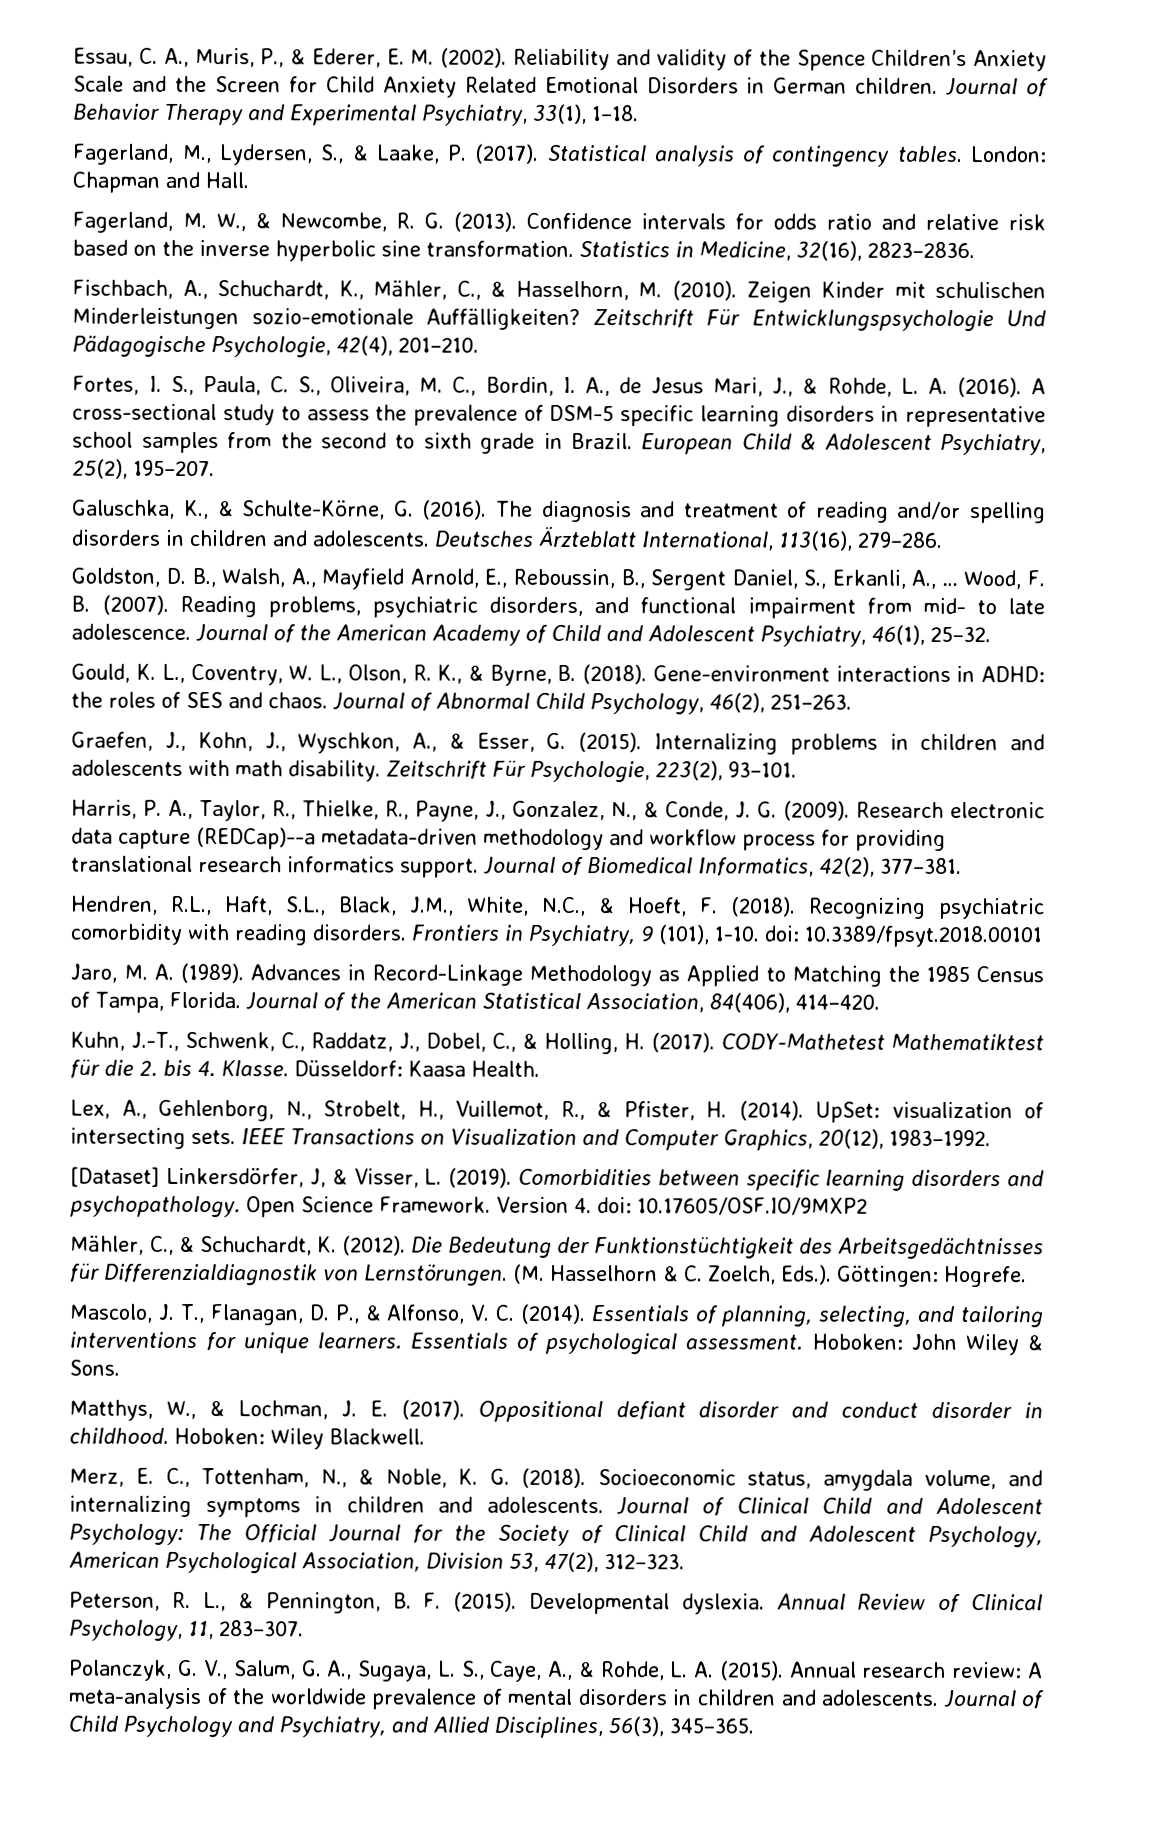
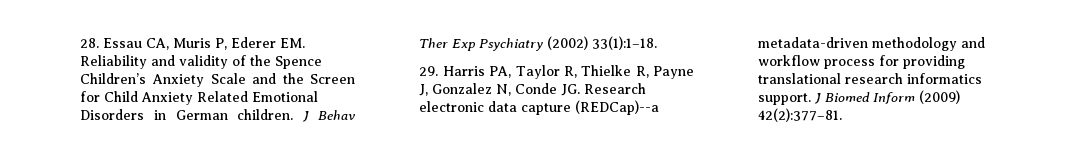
[73,47,508,68] Essau, C. A., Muris, P., & Ederer, E. M. (2002). -> [80,37,306,50] 28. Essau CA, Muris P, Ederer EM.
[945,77,1050,97] [73,103,640,126] [72,143,1048,167] [72,171,250,193] [72,211,1046,233] [72,239,976,262] [72,279,1047,303] [72,307,1047,332] [72,334,480,358] [72,375,1047,398] [72,403,1047,428] [72,431,1047,456] [72,458,216,479] [72,499,1046,524] [71,525,944,551] [71,567,1046,591] [71,594,1045,619] [71,623,992,647] [71,663,1045,686] [71,691,853,715] [71,731,1046,755] [71,759,798,783] [71,799,851,822] Journal of Behavior Therapy and Experimental Psychiatry, 33(1), 1–18. // Fagerland, M., Lydersen, S., & Laake, P. (2017). Statistical analysis of contingency tables. London: Chapman and Hall. // Fagerland, M. W., & Newcombe, R. G. (2013). Confidence intervals for odds ratio and relative risk based on the inverse hyperbolic sine transformation. Statistics in Medicine, 32(16), 2823–2836. // Fischbach, A., Schuchardt, K., Mähler, C., & Hasselhorn, M. (2010). Zeigen Kinder mit schulischen Minderleistungen sozio-emotionale Auffälligkeiten? Zeitschrift Für Entwicklungspsychologie Und Pädagogische Psychologie, 42(4), 201–210. // Fortes, I. S., Paula, C. S., Oliveira, M. C., Bordin, I. A., de Jesus Mari, J., & Rohde, L. A. (2016). A cross-sectional study to assess the prevalence of DSM-5 specific learning disorders in representative school samples from the second to sixth grade in Brazil. European Child & Adolescent Psychiatry, 25(2), 195–207. // Galuschka, K., & Schulte-Körne, G. (2016). The diagnosis and treatment of reading and/or spelling disorders in children and adolescents. Deutsches Ärzteblatt International, 113(16), 279–286. // Goldston, D. B., Walsh, A., Mayfield Arnold, E., Reboussin, B., Sergent Daniel, S., Erkanli, A., … Wood, F. B. (2007). Reading problems, psychiatric disorders, and functional impairment from mid- to late adolescence. Journal of the American Academy of Child and Adolescent Psychiatry, 46(1), 25–32. // Gould, K. L., Coventry, W. L., Olson, R. K., & Byrne, B. (2018). Gene-environment interactions in ADHD: the roles of SES and chaos. Journal of Abnormal Child Psychology, 46(2), 251–263. // Graefen, J., Kohn, J., Wyschkon, A., & Esser, G. (2015). Internalizing problems in children and adolescents with math disability. Zeitschrift Für Psychologie, 223(2), 93–101. // Harris, P. A., Taylor, R., Thielke, R., Payne, J., Gonzalez, N., & Conde, J. G. (2009). -> [301,110,356,122] [419,36,658,51] [419,65,694,79] [419,83,581,96] J Behav Ther Exp Psychiatry (2002) 33(1):1–18. // 29. Harris PA, Taylor R, Thielke R, Payne J, Gonzalez N, Conde JG.
[483,856,963,877] [71,895,1046,920] [70,923,1043,948] [70,962,1044,987] [70,991,881,1013] [70,1031,1044,1055] [70,1059,541,1078] [70,1099,1044,1123] [70,1127,992,1151] [70,1166,1044,1191] [70,1195,869,1218] [70,1235,1044,1260] [70,1263,1028,1288] [69,1303,1043,1328] [69,1331,1043,1356] [69,1359,121,1376] [69,1399,1043,1423] [69,1427,426,1450] [69,1467,1043,1491] [69,1495,1043,1518] [69,1523,1044,1548] [69,1551,686,1574] [69,1591,1043,1615] [69,1619,305,1641] [69,1659,1043,1682] [68,1687,1045,1710] [68,1715,755,1739] Journal of Biomedical Informatics, 42(2), 377–381. // Hendren, R.L., Haft, S.L., Black, J.M., White, N.C., & Hoeft, F. (2018). Recognizing psychiatric comorbidity with reading disorders. Frontiers in Psychiatry, 9 (101), 1-10. doi: 10.3389/fpsyt.2018.00101 // Jaro, M. A. (1989). Advances in Record-Linkage Methodology as Applied to Matching the 1985 Census of Tampa, Florida. Journal of the American Statistical Association, 84(406), 414–420. // Kuhn, J.-T., Schwenk, C., Raddatz, J., Dobel, C., & Holling, H. (2017). CODY-Mathetest Mathematiktest für die 2. bis 4. Klasse. Düsseldorf: Kaasa Health. // Lex, A., Gehlenborg, N., Strobelt, H., Vuillemot, R., & Pfister, H. (2014). UpSet: visualization of intersecting sets. IEEE Transactions on Visualization and Computer Graphics, 20(12), 1983–1992. // [Dataset] Linkersdörfer, J, & Visser, L. (2019). Comorbidities between specific learning disorders and psychopathology. Open Science Framework. Version 4. doi: 10.17605/OSF.IO/9MXP2 // Mähler, C., & Schuchardt, K. (2012). Die Bedeutung der Funktionstüchtigkeit des Arbeitsgedächtnisses für Differenzialdiagnostik von Lernstörungen. (M. Hasselhorn & C. Zoelch, Eds.). Göttingen: Hogrefe. // Mascolo, J. T., Flanagan, D. P., & Alfonso, V. C. (2014). Essentials of planning, selecting, and tailoring interventions for unique learners. Essentials of psychological assessment. Hoboken: John Wiley & Sons. // Matthys, W., & Lochman, J. E. (2017). Oppositional defiant disorder and conduct disorder in childhood. Hoboken: Wiley Blackwell. // Merz, E. C., Tottenham, N., & Noble, K. G. (2018). Socioeconomic status, amygdala volume, and internalizing symptoms in children and adolescents. Journal of Clinical Child and Adolescent Psychology: The Official Journal for the Society of Clinical Child and Adolescent Psychology, American Psychological Association, Division 53, 47(2), 312–323. // Peterson, R. L., & Pennington, B. F. (2015). Developmental dyslexia. Annual Review of Clinical Psychology, 11, 283–307. // Polanczyk, G. V., Salum, G. A., Sugaya, L. S., Caye, A., & Rohde, L. A. (2015). Annual research review: A meta-analysis of the worldwide prevalence of mental disorders in children and adolescents. Journal of Child Psychology and Psychiatry, and Allied Disciplines, 56(3), 345–365. -> [814,90,961,104] [758,108,843,122] J Biomed Inform (2009) 42(2):377–81.

